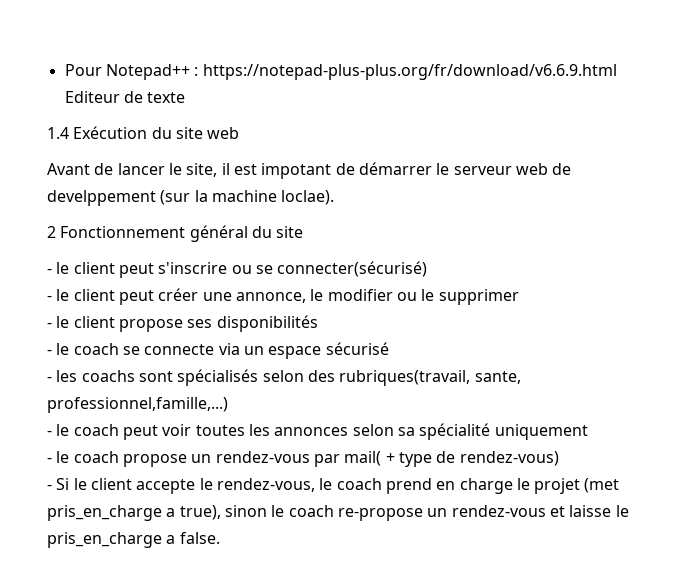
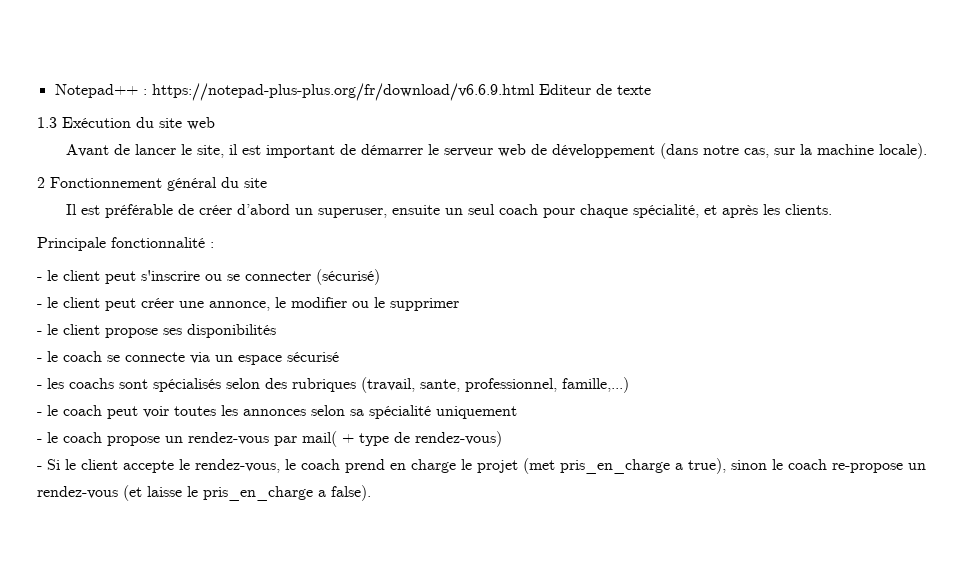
[64,64,102,76] Pour -> (54, 91) none
[47,127,69,139] 1.4 -> [37,117,57,128] 1.3
[261,163,332,179] impotant -> [265,145,335,158] important
[47,190,191,206] develppement (sur -> [551,143,795,159] développement (dans notre cas, sur
[281,190,335,205] loclae). -> [878,143,927,159] locale).
(304, 232) none -> [65,204,832,218] [37,237,214,251] // Il est préférable de créer d’abord un superuser, ensuite un seul coach pour chaque spécialité, et après les clients. // Principale fonctionnalité :
[277,261,428,277] connecter(sécurisé) -> [245,269,380,285] connecter (sécurisé)
[339,370,521,386] [47,397,228,413] rubriques(travail, sante, professionnel,famille,...) -> [292,377,629,393] rubriques (travail, sante, professionnel, famille,...)
[549,506,565,517] et -> [123,485,142,501] (et
[179,532,220,544] false. -> [331,485,371,501] false).

